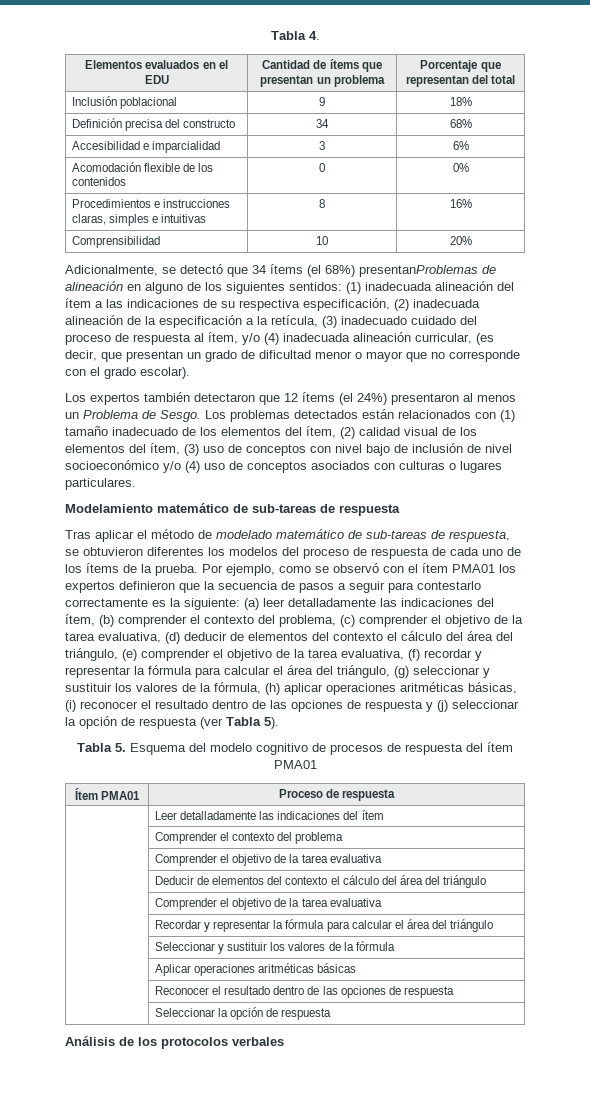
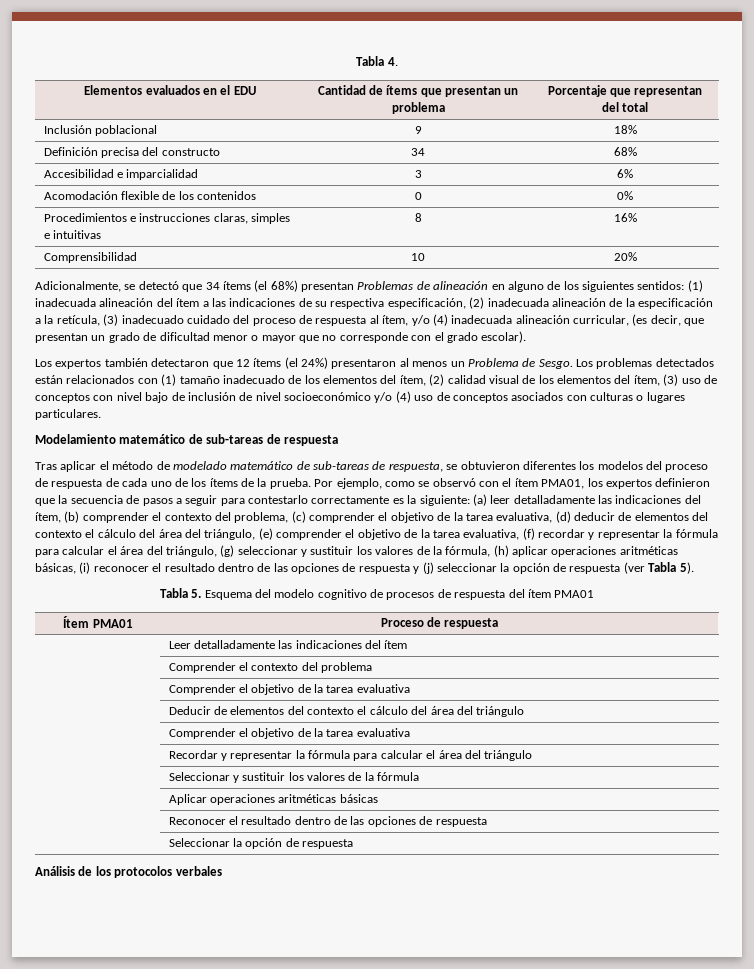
[359,265,478,277] presentanProblemas -> [301,281,414,292] presentan Problemas
[452,564,495,573] PMA01 -> [541,479,585,489] PMA01,

